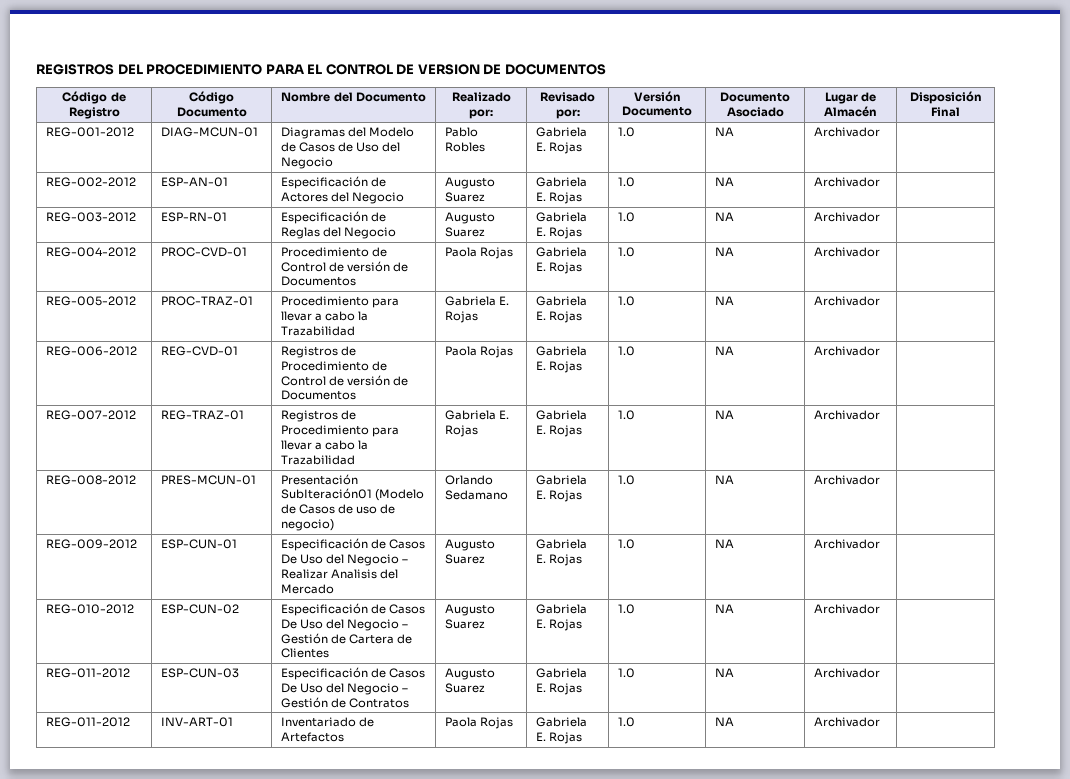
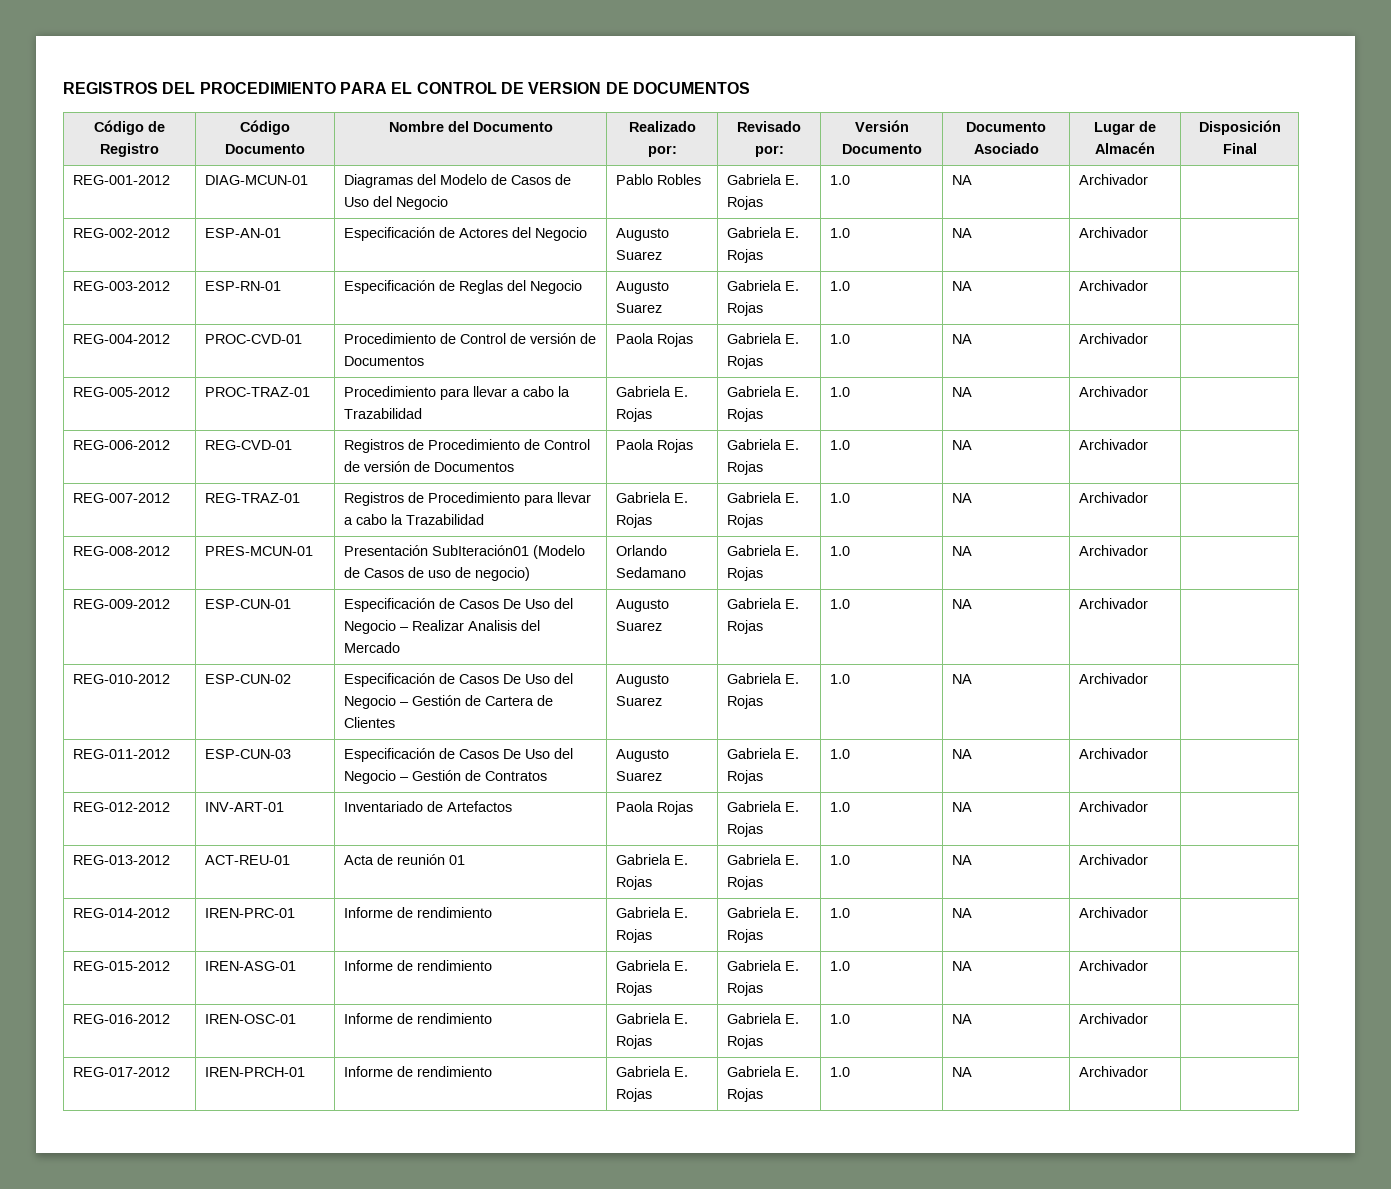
[45,717,130,727] REG-011-2012 -> [73,802,171,812] REG-012-2012
(880, 722) none -> [73,855,171,865] [205,855,291,865] [344,854,466,865] [616,854,689,865] [616,876,653,890] [727,854,800,865] [727,876,764,890] [830,855,851,865] [952,855,973,865] [1079,854,1149,865] [73,908,171,918] [205,908,296,918] [344,907,493,918] [616,907,689,918] [616,929,653,943] [727,907,800,918] [727,929,764,943] [830,908,851,918] [952,908,973,918] [1079,907,1149,918] [73,961,171,971] [205,961,297,971] [344,960,493,971] [616,960,689,971] [616,982,653,996] [727,960,800,971] [727,982,764,996] [830,961,851,971] [952,961,973,971] [1079,960,1149,971] [73,1014,171,1024] [205,1014,297,1024] [344,1013,493,1024] [616,1013,689,1024] [616,1035,653,1049] [727,1013,800,1024] [727,1035,764,1049] [830,1014,851,1024] [952,1014,973,1024] [1079,1013,1149,1024] [73,1067,171,1077] [205,1067,306,1077] [344,1066,493,1077] [616,1066,689,1077] [616,1088,653,1102] [727,1066,800,1077] [727,1088,764,1102] [830,1067,851,1077] [952,1067,973,1077] [1079,1066,1149,1077] // REG-013-2012 | ACT-REU-01 | Acta de reunión 01 | Gabriela E. Rojas | Gabriela E. Rojas | 1.0 | NA | Archivador | // REG-014-2012 | IREN-PRC-01 | Informe de rendimiento | Gabriela E. Rojas | Gabriela E. Rojas | 1.0 | NA | Archivador | // REG-015-2012 | IREN-ASG-01 | Informe de rendimiento | Gabriela E. Rojas | Gabriela E. Rojas | 1.0 | NA | Archivador | // REG-016-2012 | IREN-OSC-01 | Informe de rendimiento | Gabriela E. Rojas | Gabriela E. Rojas | 1.0 | NA | Archivador | // REG-017-2012 | IREN-PRCH-01 | Informe de rendimiento | Gabriela E. Rojas | Gabriela E. Rojas | 1.0 | NA | Archivador |

